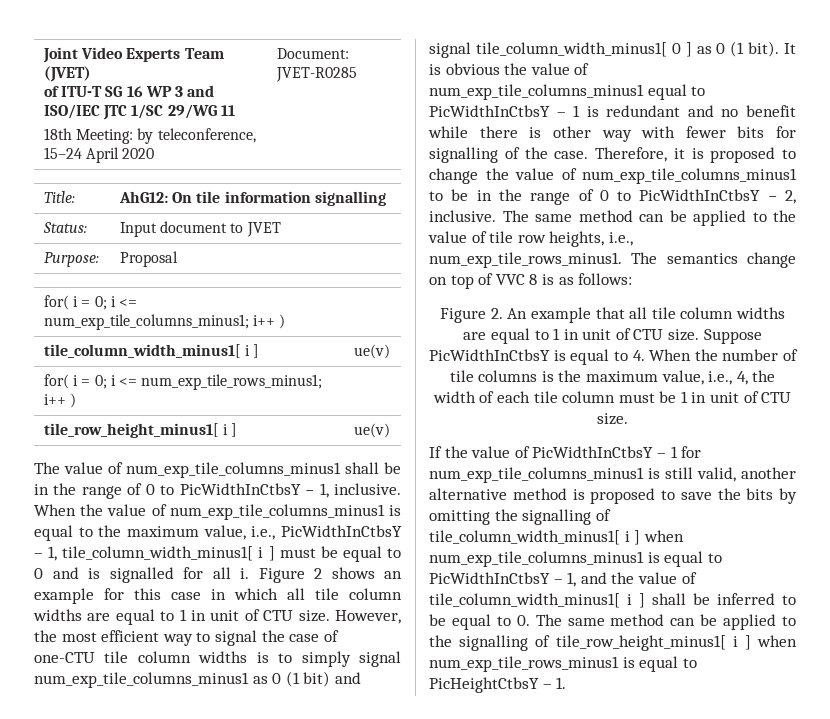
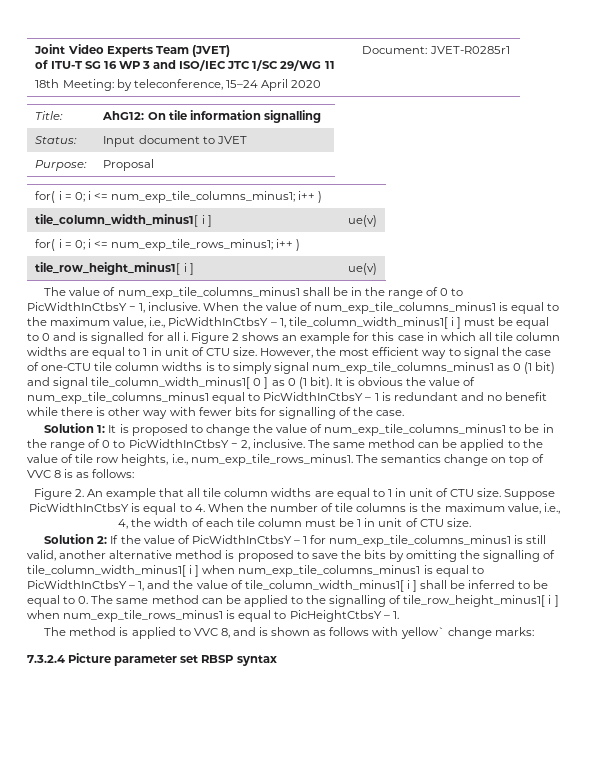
[276,67,358,82] JVET-R0285 -> [429,46,510,54] JVET-R0285r1
[595,147,685,162] Therefore, it -> [44,423,117,433] // Solution 1: It
(628, 419) none -> [44,534,108,544] Solution 2:
(567, 683) none -> [44,627,534,639] [27,653,277,666] // The method is applied to VVC 8, and is shown as follows with yellow` change marks: // 7.3.2.4 Picture parameter set RBSP syntax

